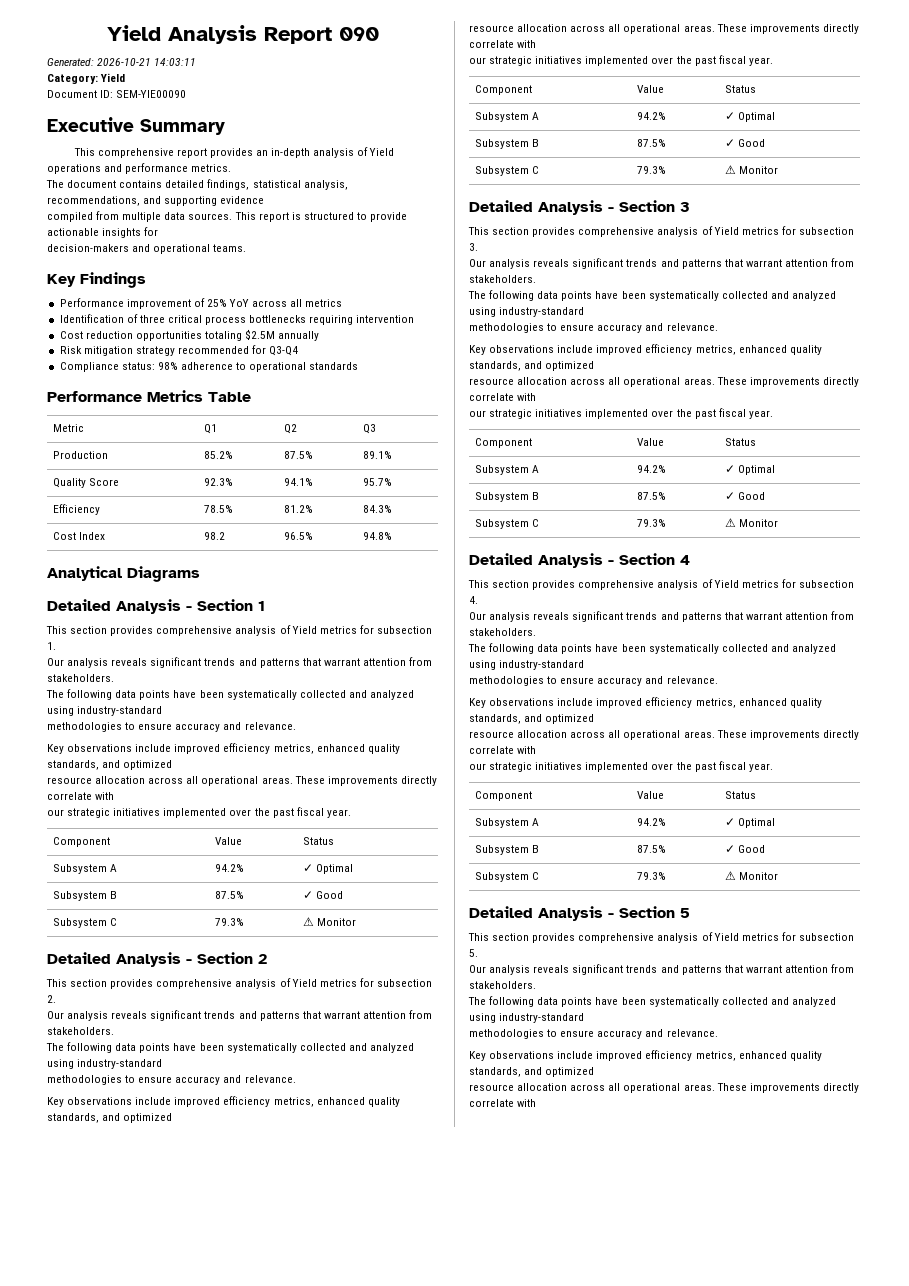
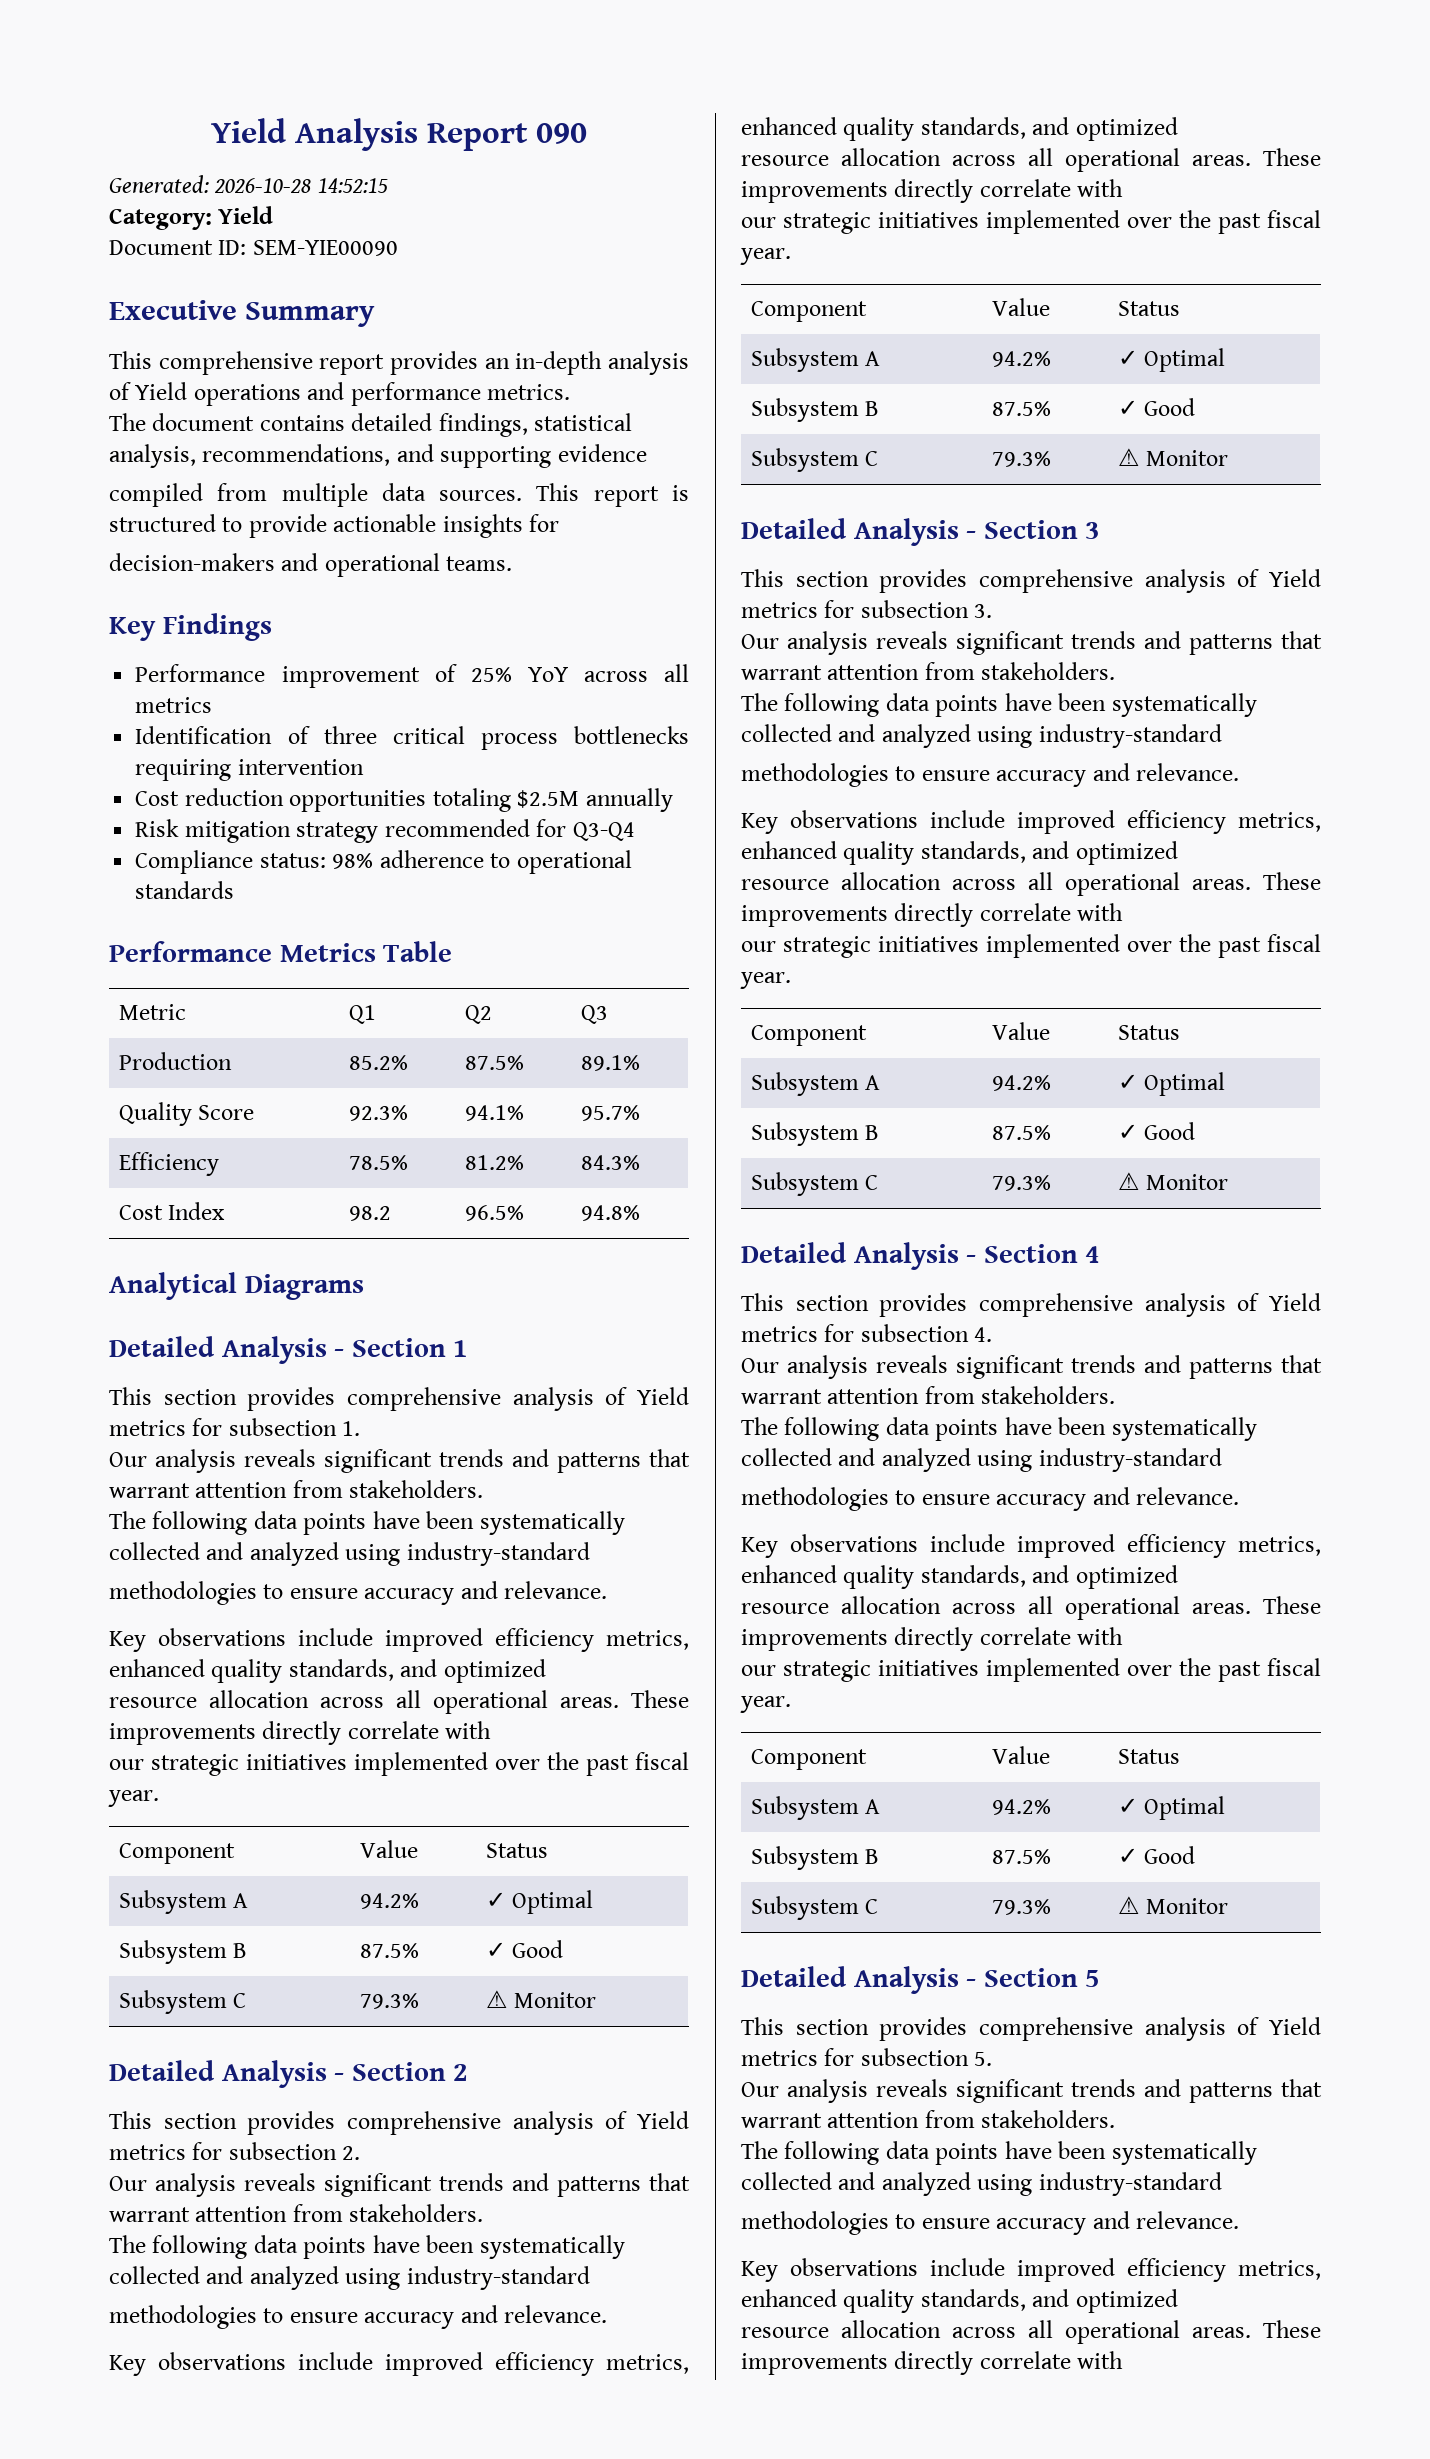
[97,58,197,66] 2026-10-21 14:03:11 -> [214,178,388,193] 2026-10-28 14:52:15

